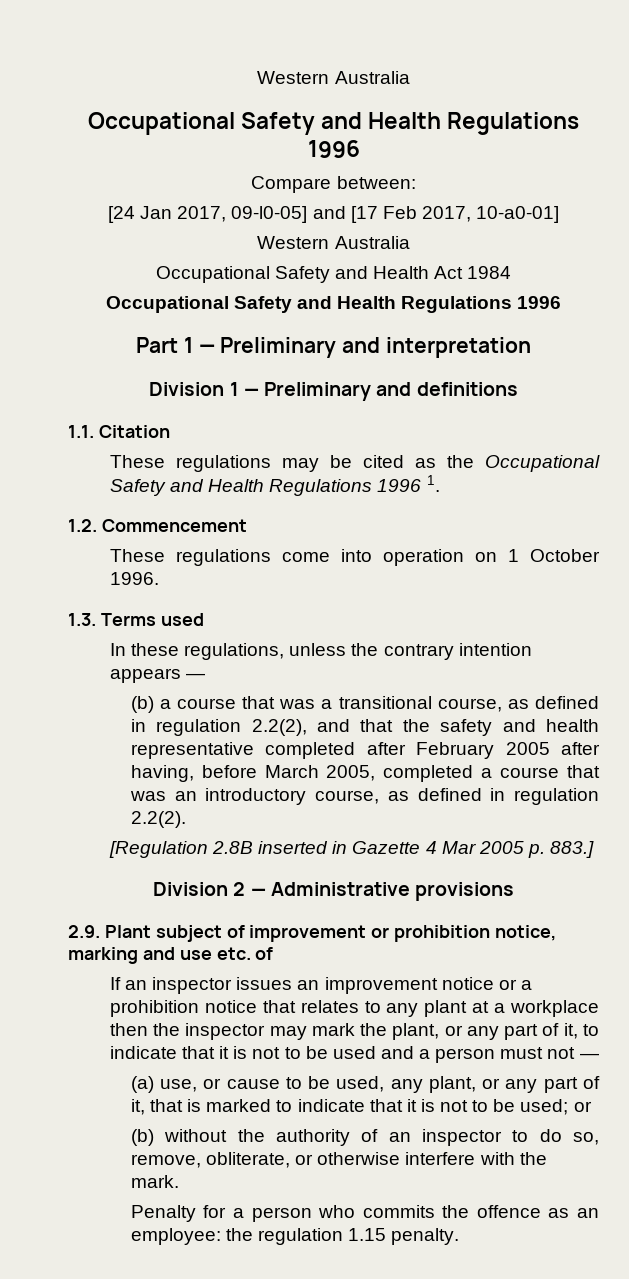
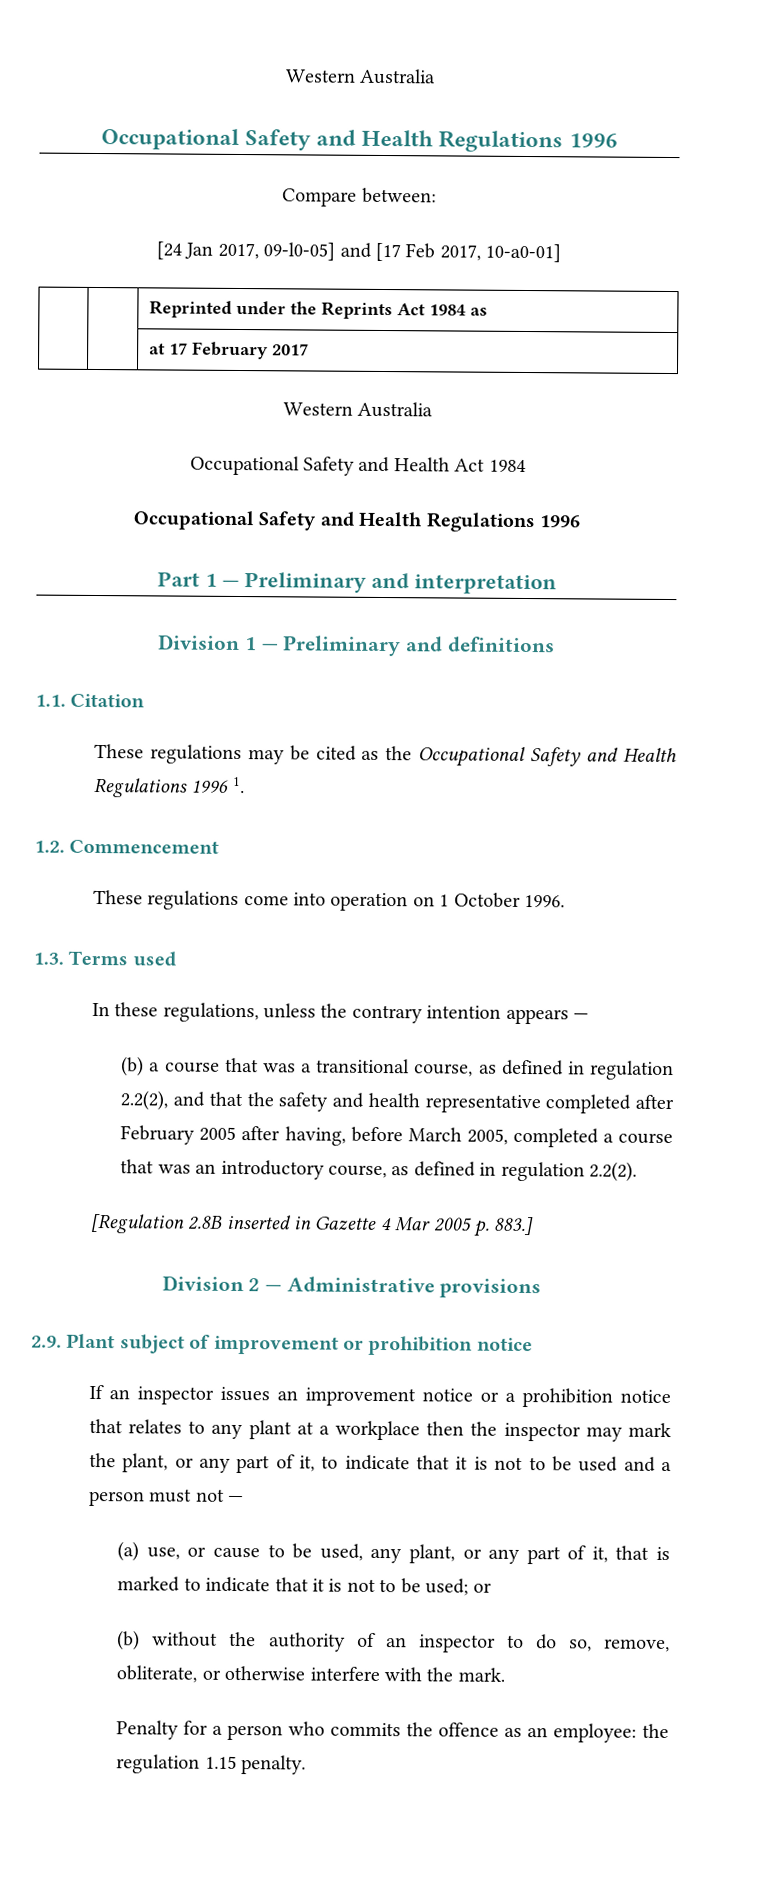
(560, 214) none -> [149,300,489,320] [149,341,310,360] // | | Reprinted under the Reprints Act 1984 as // | | at 17 February 2017
[495,925,557,941] [68,947,274,964] notice, marking and use etc. of -> [476,1337,533,1352] notice

